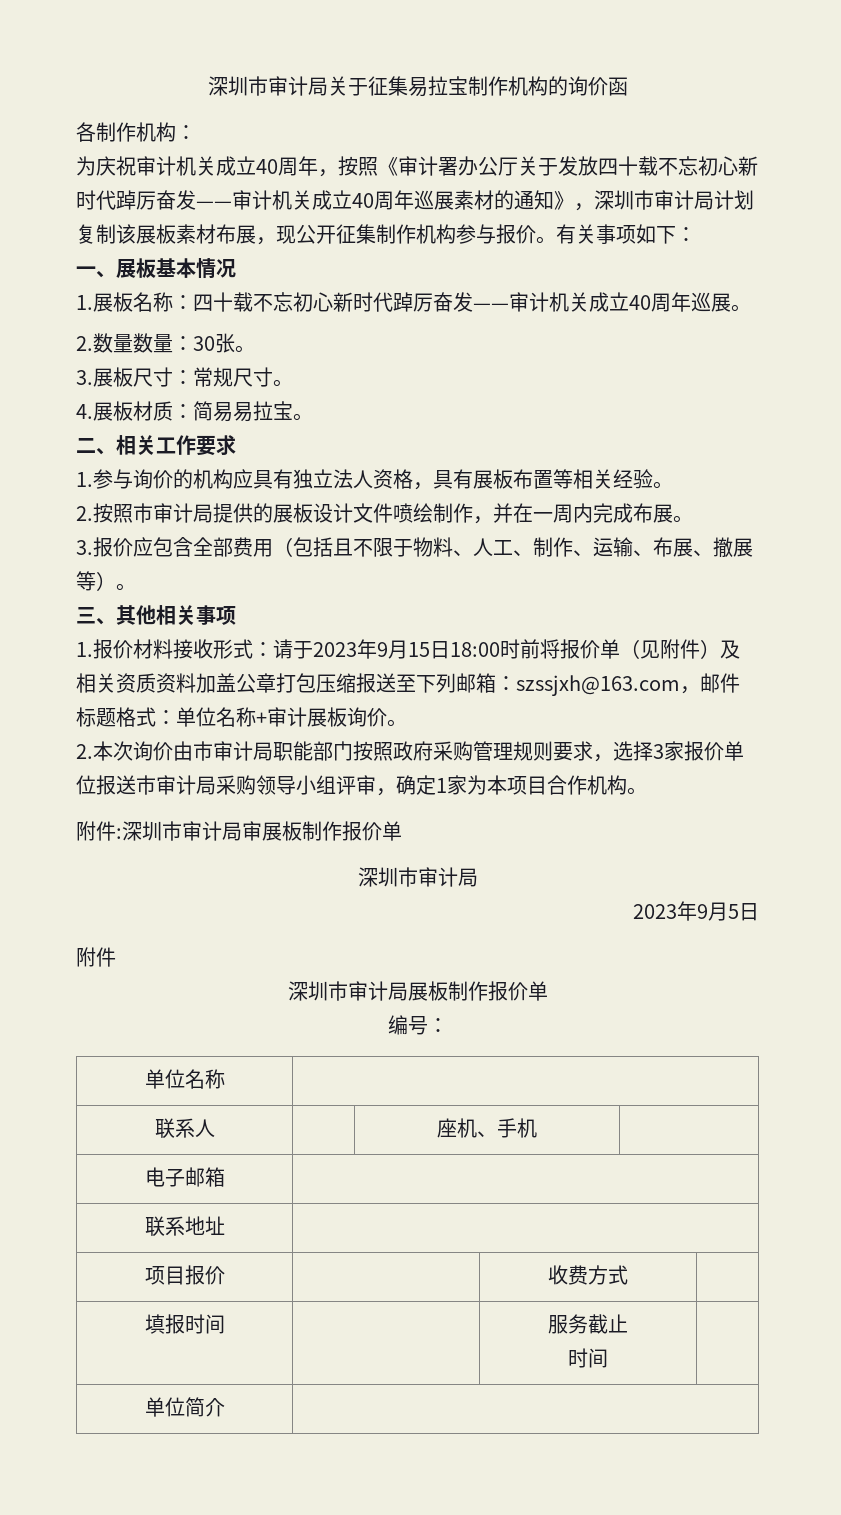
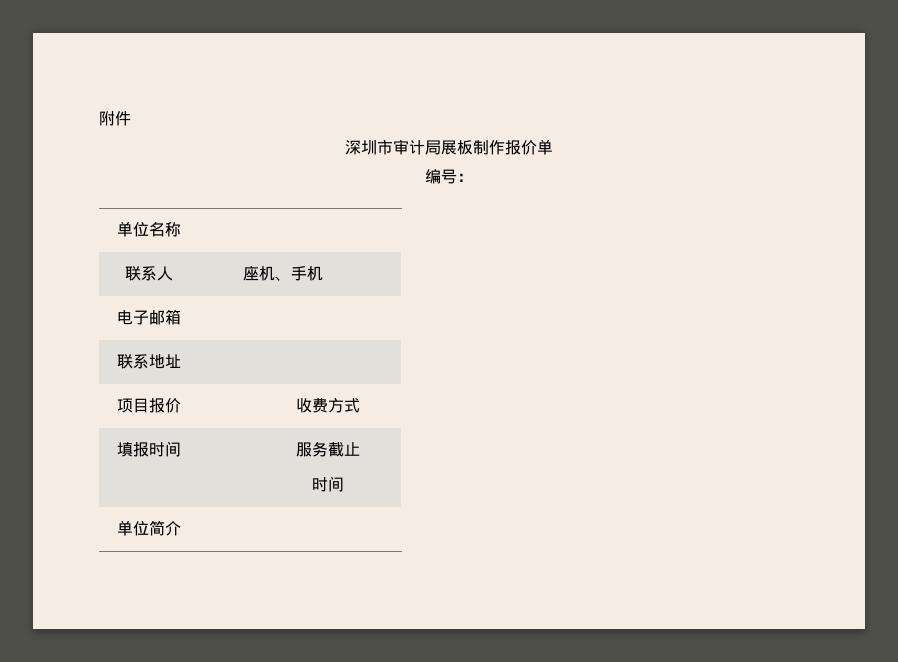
[207,76,628,97] [76,122,196,142] [76,156,758,177] [76,190,754,211] [76,224,696,245] [76,258,236,279] [76,292,751,312] [76,333,255,353] [76,367,293,387] [76,401,313,422] [76,435,236,456] [76,469,673,490] [76,503,693,524] [76,537,753,558] [76,571,136,591] [76,605,236,625] [76,639,740,659] [76,673,740,696] [76,707,407,727] [76,741,744,762] [76,775,647,796] [76,821,402,841] [357,867,478,887] [633,901,759,921] 深圳市审计局关于征集易拉宝制作机构的询价函 // 各制作机构： // 为庆祝审计机关成立40周年，按照《审计署办公厅关于发放四十载不忘初心新时代踔厉奋发——审计机关成立40周年巡展素材的通知》，深圳市审计局计划复制该展板素材布展，现公开征集制作机构参与报价。有关事项如下： // 一、展板基本情况 // 1.展板名称：四十载不忘初心新时代踔厉奋发——审计机关成立40周年巡展。 // 2.数量数量：30张。 // 3.展板尺寸：常规尺寸。 // 4.展板材质：简易易拉宝。 // 二、相关工作要求 // 1.参与询价的机构应具有独立法人资格，具有展板布置等相关经验。 // 2.按照市审计局提供的展板设计文件喷绘制作，并在一周内完成布展。 // 3.报价应包含全部费用（包括且不限于物料、人工、制作、运输、布展、撤展等）。 // 三、其他相关事项 // 1.报价材料接收形式：请于2023年9月15日18:00时前将报价单（见附件）及相关资质资料加盖公章打包压缩报送至下列邮箱：szssjxh@163.com，邮件标题格式：单位名称+审计展板询价。 // 2.本次询价由市审计局职能部门按照政府采购管理规则要求，选择3家报价单位报送市审计局采购领导小组评审，确定1家为本项目合作机构。 // 附件:深圳市审计局审展板制作报价单 // 深圳市审计局 // 2023年9月5日 // -> (99, 118) none

